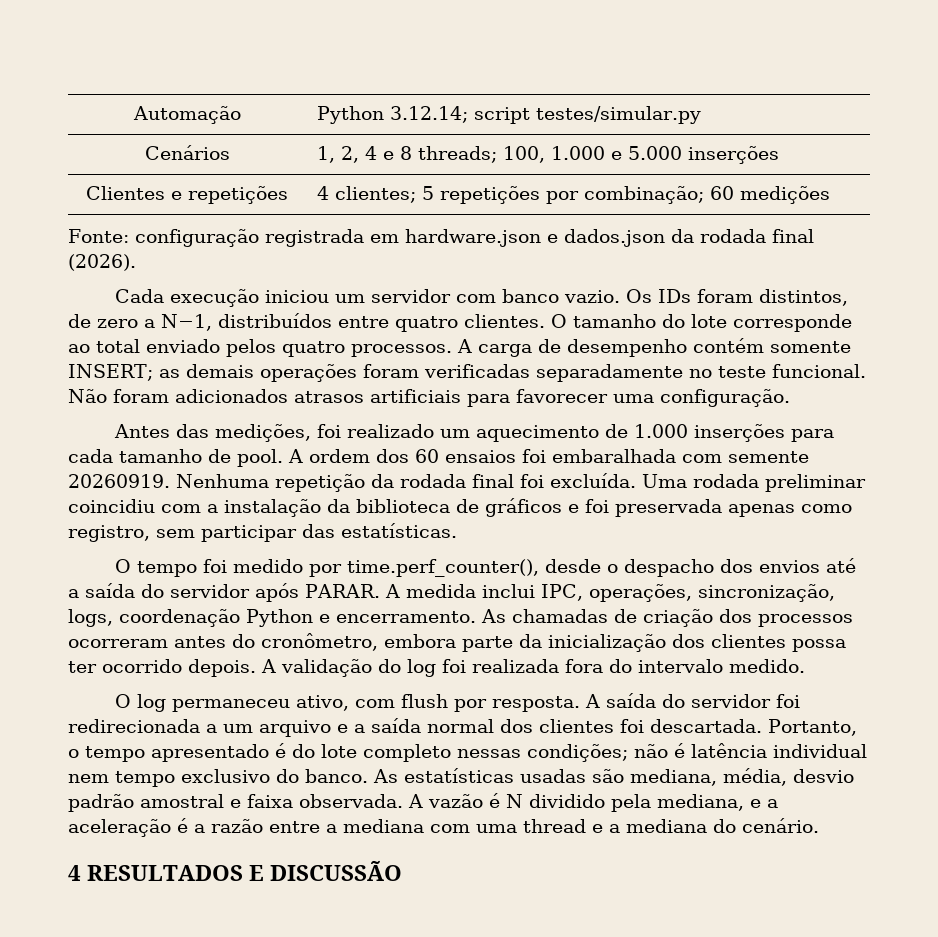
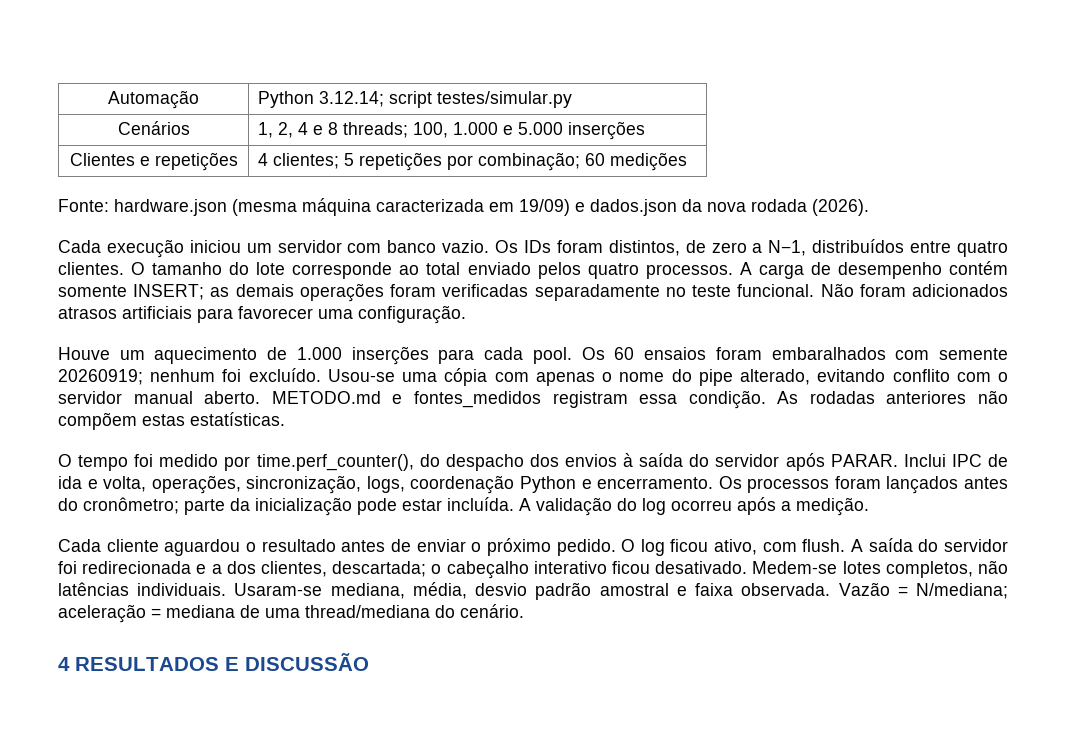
[134,229,541,247] configuração registrada em hardware.json -> [114,198,570,216] hardware.json (mesma máquina caracterizada em 19/09)
[699,229,814,243] rodada final -> [707,199,807,212] nova rodada
[114,424,435,442] Antes das medições, foi realizado -> [58,347,110,360] Houve
[119,449,809,467] [68,473,866,492] [68,498,852,517] [68,524,335,542] tamanho de pool. A ordem dos 60 ensaios foi embaralhada com semente 20260919. Nenhuma repetição da rodada final foi excluída. Uma rodada preliminar coincidiu com a instalação da biblioteca de gráficos e foi preservada apenas como registro, sem participar das -> [532,347,1009,364] [58,368,1009,386] [58,390,1009,409] [58,412,185,430] pool. Os 60 ensaios foram embaralhados com semente 20260919; nenhum foi excluído. Usou-se uma cópia com apenas o nome do pipe alterado, evitando conflito com o servidor manual aberto. METODO.md e fontes_medidos registram essa condição. As rodadas anteriores não compõem estas
[545,559,619,573] desde o -> [419,454,440,467] do
[826,558,857,573] [68,589,79,598] até a -> [623,453,634,467] à
[384,584,583,601] A medida inclui IPC, -> [903,454,1008,467] [58,476,147,492] Inclui IPC de ida e volta,
[481,609,853,627] [68,633,846,652] [68,659,805,677] As chamadas de criação dos processos ocorreram antes do cronômetro, embora parte da inicialização dos clientes possa ter ocorrido depois. A validação do log foi realizada fora do intervalo medido. // -> [718,476,1008,494] [58,497,869,516] [58,538,616,556] Os processos foram lançados antes do cronômetro; parte da inicialização pode estar incluída. A validação do log ocorreu após a medição. // Cada cliente aguardou o resultado antes de enviar o próximo pedido.
[172,699,291,712] permaneceu -> [670,539,709,552] ficou
[401,694,581,712] flush por resposta. -> [802,539,846,552] flush.
[206,718,857,737] [68,743,867,762] [68,768,624,787] a um arquivo e a saída normal dos clientes foi descartada. Portanto, o tempo apresentado é do lote completo nessas condições; não é latência individual nem tempo exclusivo do banco. As estatísticas usadas são -> [196,560,1009,579] [58,582,323,596] e a dos clientes, descartada; o cabeçalho interativo ficou desativado. Medem-se lotes completos, não latências individuais. Usaram-se
[408,793,778,812] [68,818,707,837] A vazão é N dividido pela mediana, e a aceleração é a razão entre a mediana com uma thread e a mediana -> [838,582,1009,599] [58,604,430,623] Vazão = N/mediana; aceleração = mediana de uma thread/mediana

